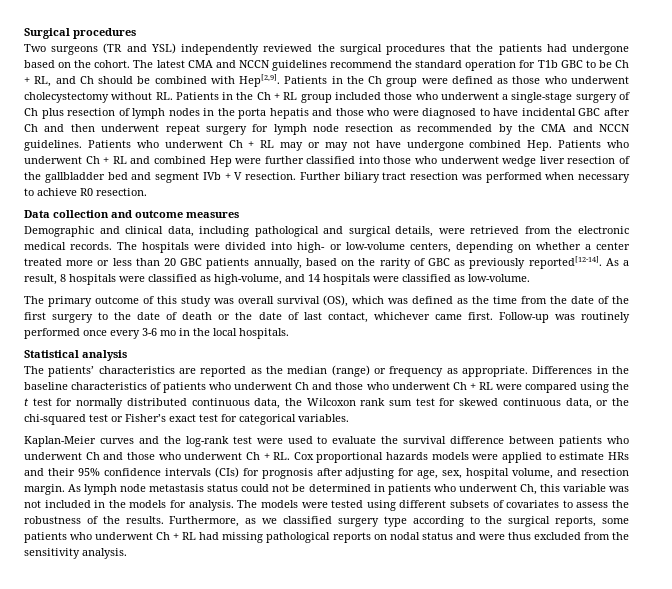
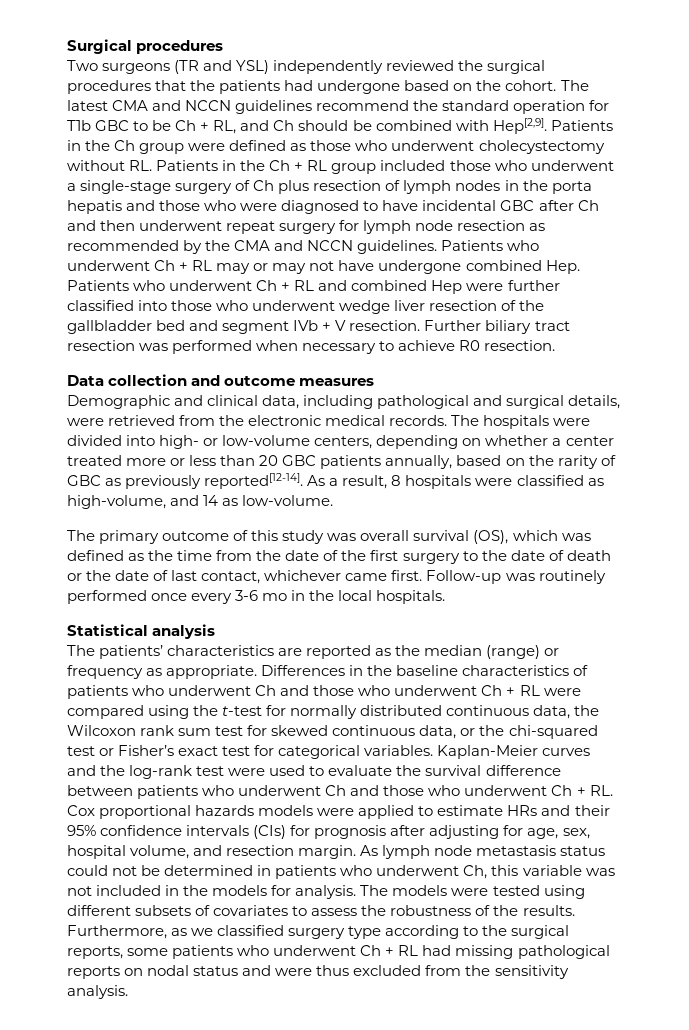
[323,274,451,285] hospitals were classified -> (219, 500) none
[24,398,52,406] t test -> [222,706,263,716] t-test
(349, 418) // -> (434, 750) none

